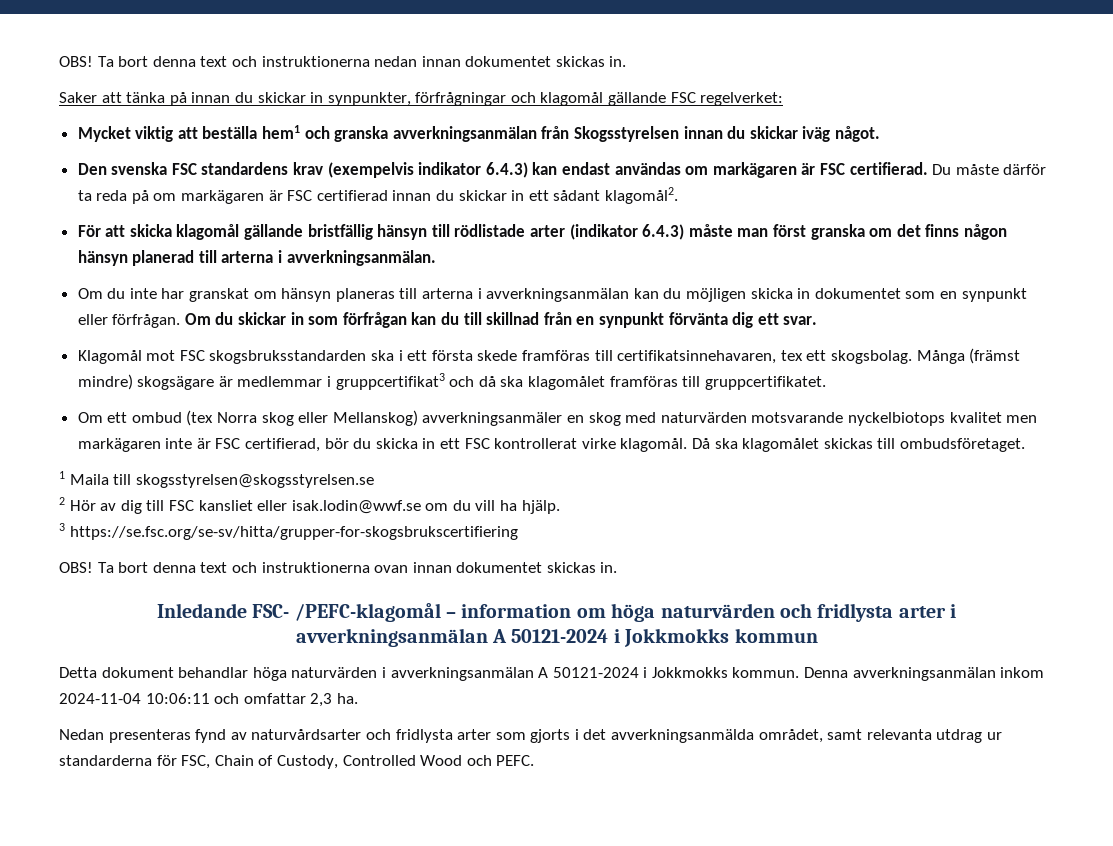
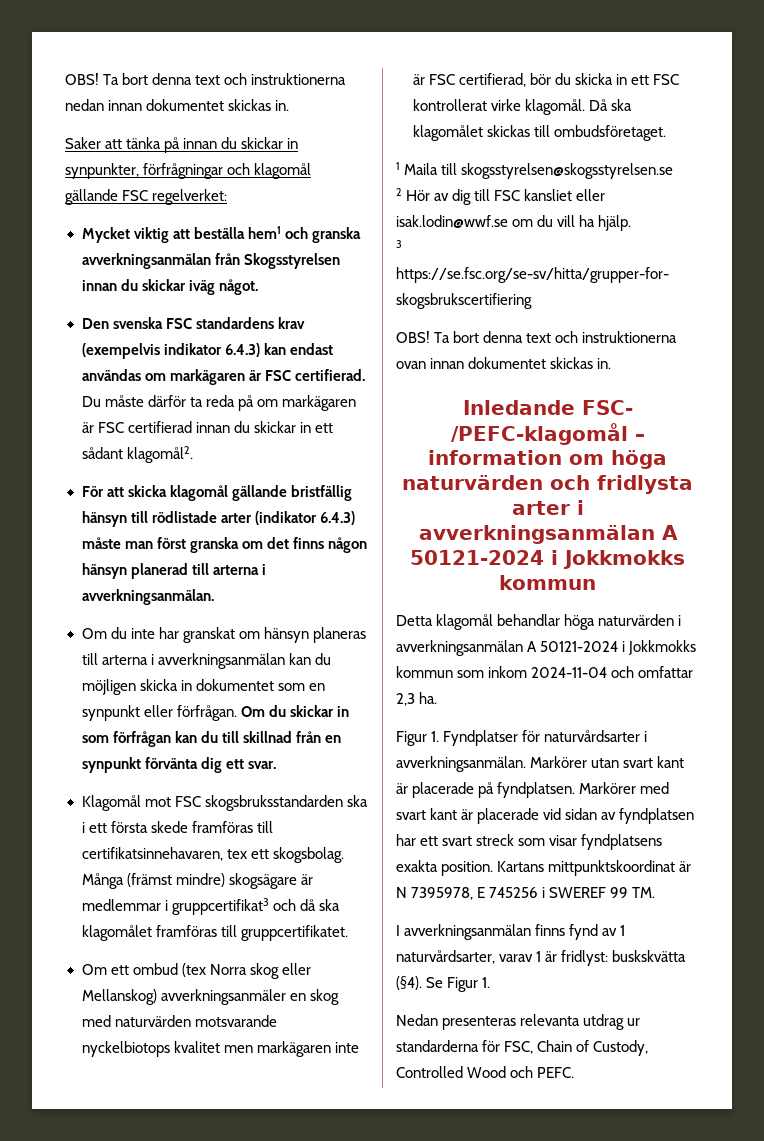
[101,667,174,678] dokument -> [436,614,494,630] klagomål
[732,667,996,681] kommun. Denna avverkningsanmälan -> [396,666,485,678] kommun som
[145,693,210,704] 10:06:11 -> (608, 672) none
[59,729,863,743] Nedan presenteras fynd av naturvårdsarter och fridlysta arter som gjorts i det avverkningsanmälda området, samt -> [396,730,648,746] [396,756,685,772] [396,782,670,798] [396,808,695,824] [396,834,663,850] [396,860,692,876] [396,887,656,900] [396,924,626,940] [396,950,687,966] [396,976,491,992] [396,1014,517,1030] Figur 1. Fyndplatser för naturvårdsarter i avverkningsanmälan. Markörer utan svart kant är placerade på fyndplatsen. Markörer med svart kant är placerade vid sidan av fyndplatsen har ett svart streck som visar fyndplatsens exakta position. Kartans mittpunktskoordinat är N 7395978, E 745256 i SWEREF 99 TM. // I avverkningsanmälan finns fynd av 1 naturvårdsarter, varav 1 är fridlyst: buskskvätta (§4). Se Figur 1. // Nedan presenteras

